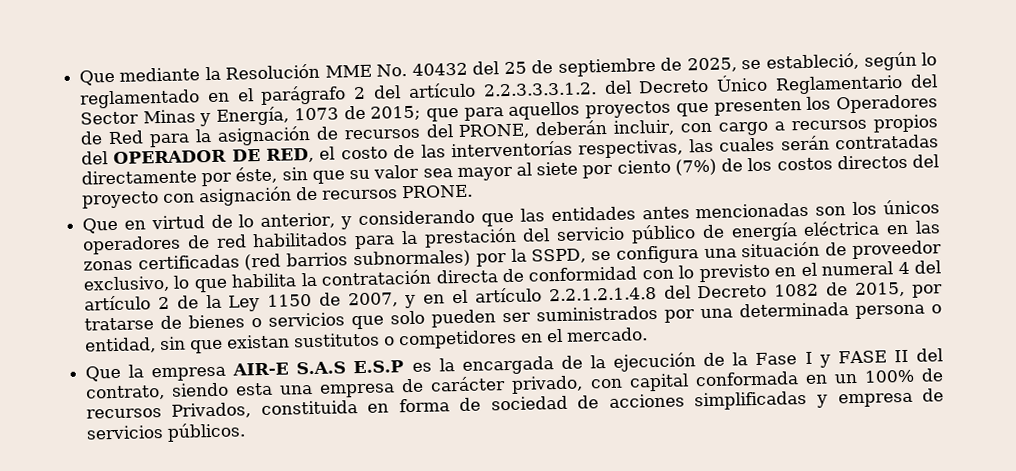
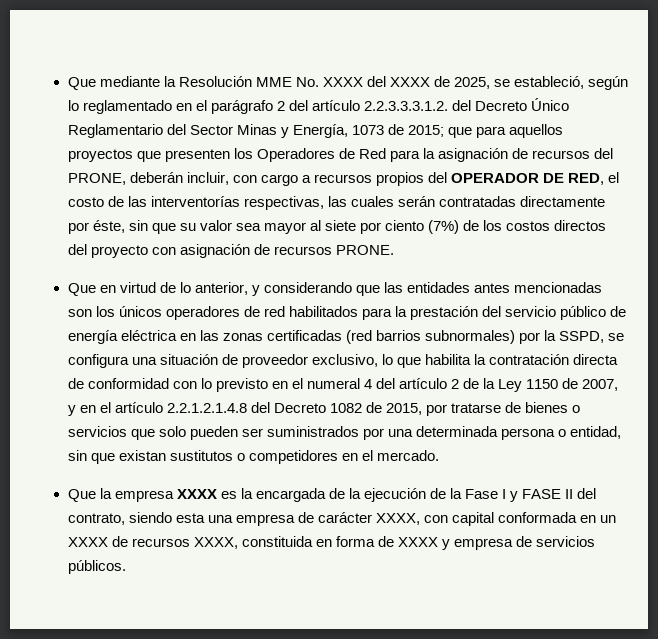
[411,57,656,77] 40432 del 25 de septiembre -> [322,76,430,87] XXXX del XXXX
[232,360,405,376] AIR-E S.A.S E.S.P -> [176,489,217,499] XXXX
[511,375,584,394] privado, -> [375,513,420,525] XXXX,
[863,368,944,383] [85,402,252,419] 100% de recursos Privados, -> [67,536,238,549] XXXX de recursos XXXX,
[490,390,808,411] sociedad de acciones simplificadas -> [397,537,438,547] XXXX

